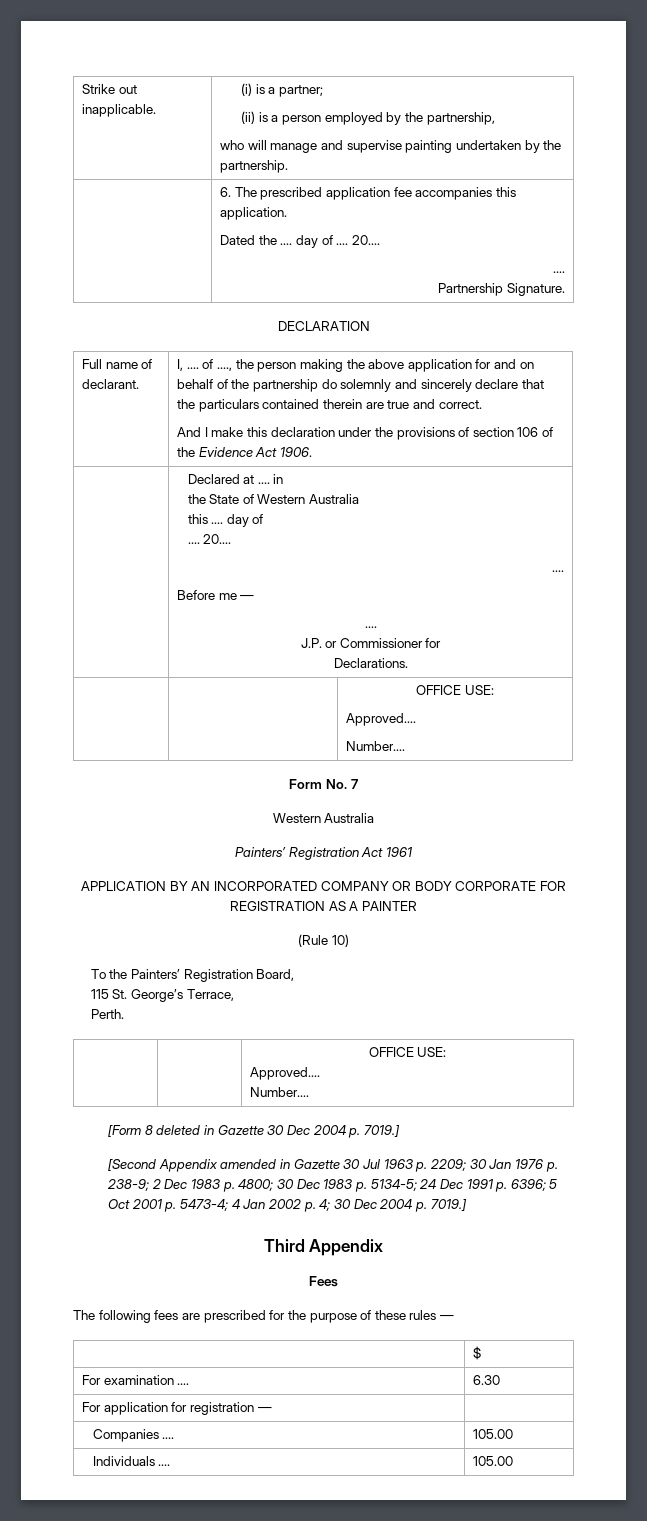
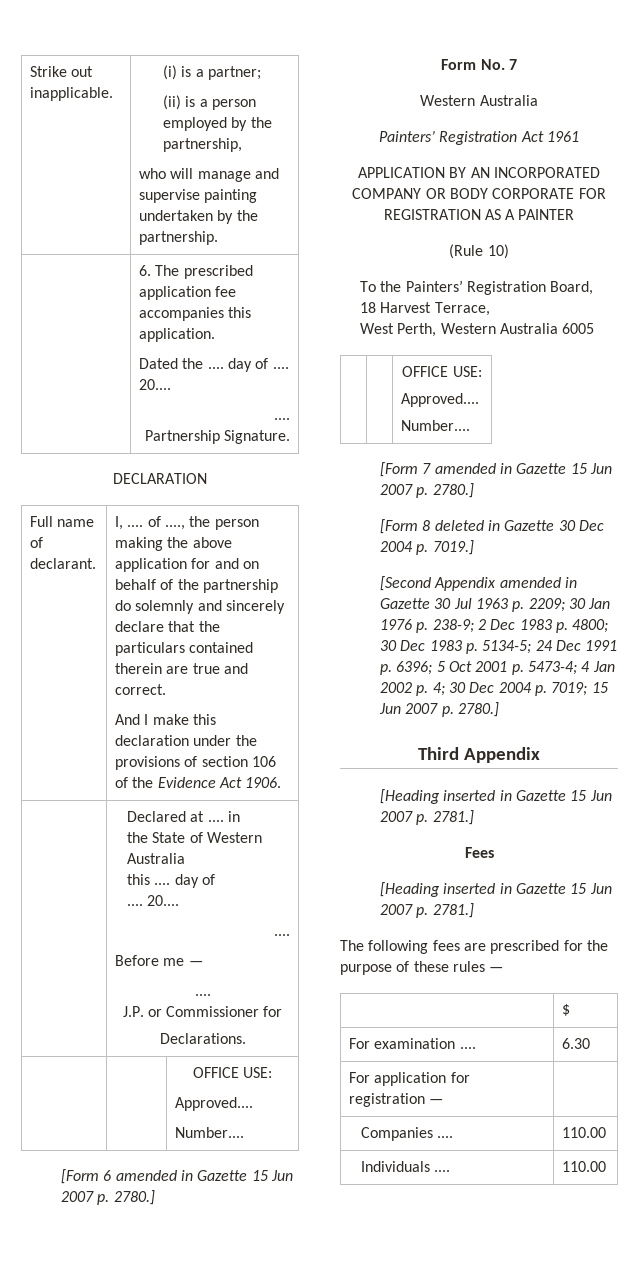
(405, 746) none -> [61,1169,293,1184] [61,1190,155,1205] // [Form 6 amended in Gazette 15 Jun 2007 p. 2780.]
[90,989,234,1002] [90,1009,124,1019] [368,1047,447,1057] [249,1067,320,1080] [249,1087,309,1097] 115 St. George’s Terrace, // Perth. // | | OFFICE USE: // Approved.... // Number.... -> [360,302,490,316] [360,323,595,337] [402,366,482,377] [401,393,480,407] [401,420,471,431] [380,462,612,477] [380,483,474,498] 18 Harvest Terrace, // West Perth, Western Australia 6005 // | | OFFICE USE: // Approved.... // Number.... // [Form 7 amended in Gazette 15 Jun 2007 p. 2780.]
[430,1199,467,1211] [263,1239,384,1256] [309,1276,338,1287] 7019.] // Third Appendix // Fees -> [551,682,608,696] [379,702,500,717] [418,747,540,763] [380,789,612,804] [380,810,474,825] [464,847,494,858] [380,882,612,897] [380,903,474,918] 7019; 15 Jun 2007 p. 2780.] // Third Appendix // [Heading inserted in Gazette 15 Jun 2007 p. 2781.] // Fees // [Heading inserted in Gazette 15 Jun 2007 p. 2781.]
[472,1429,513,1439] 105.00 -> [562,1127,607,1138] 110.00
[472,1456,513,1466] 105.00 -> [562,1161,607,1172] 110.00

